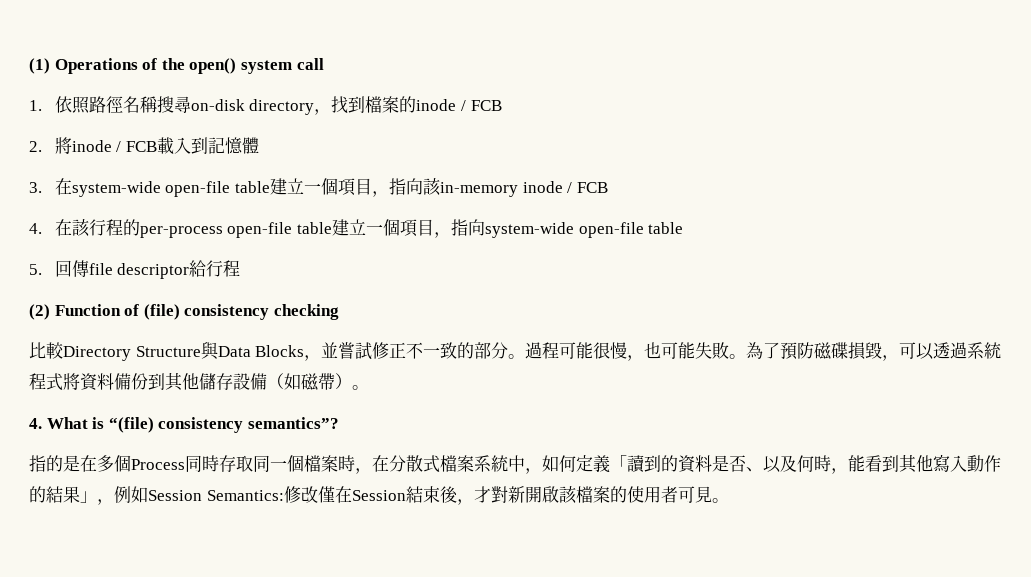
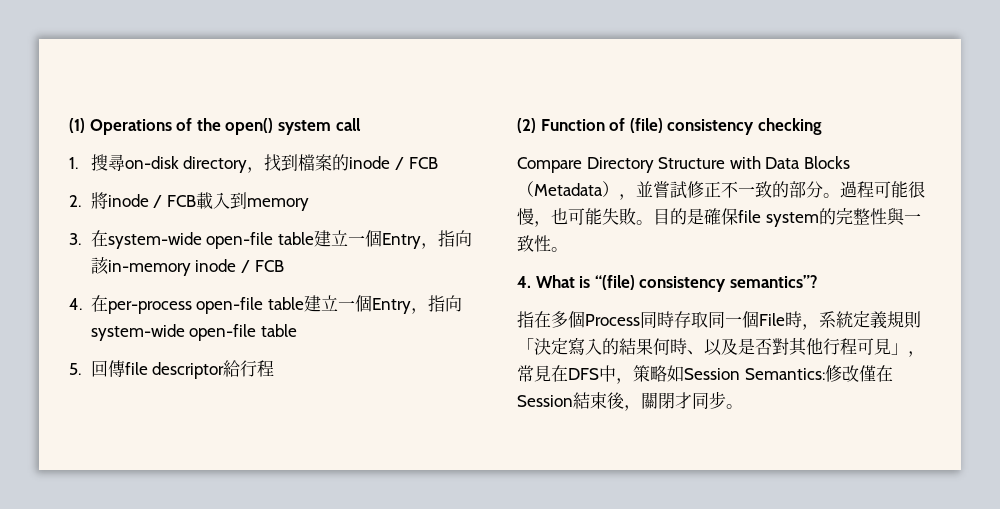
[54,96,158,114] 依照路徑名稱 -> (78, 163) none
[208,137,260,154] 記憶體 -> [246,198,309,211] memory
[338,178,373,196] 項目 -> [381,233,421,249] Entry
[71,219,140,237] 該行程的 -> (108, 303) none
[400,219,435,237] 項目 -> [371,298,411,314] Entry
[29,342,64,359] 比較 -> [517,157,582,173] Compare
[200,342,219,360] 與 -> [729,156,761,169] with
(305, 351) none -> [517,181,619,197] （Metadata）
[746,342,1002,361] [29,372,352,391] 為了預防磁碟損毀，可以透過系統程式將資料備份到其他儲存設備（如磁帶） -> [653,208,921,227] [517,235,551,252] 目的是確保file system的完整性與一致性
[46,455,80,472] 的是 -> (534, 319) none
[304,454,1001,474] [29,486,131,505] 檔案時，在分散式檔案系統中，如何定義「讀到的資料是否、以及何時，能看到其他寫入動作的結果」，例 -> [759,311,921,330] [517,337,925,357] [517,365,667,384] File時，系統定義規則「決定寫入的結果何時、以及是否對其他行程可見」，常見在DFS中，策略
[473,486,712,504] 才對新開啟該檔案的使用者可見 -> [641,391,726,409] 關閉才同步

